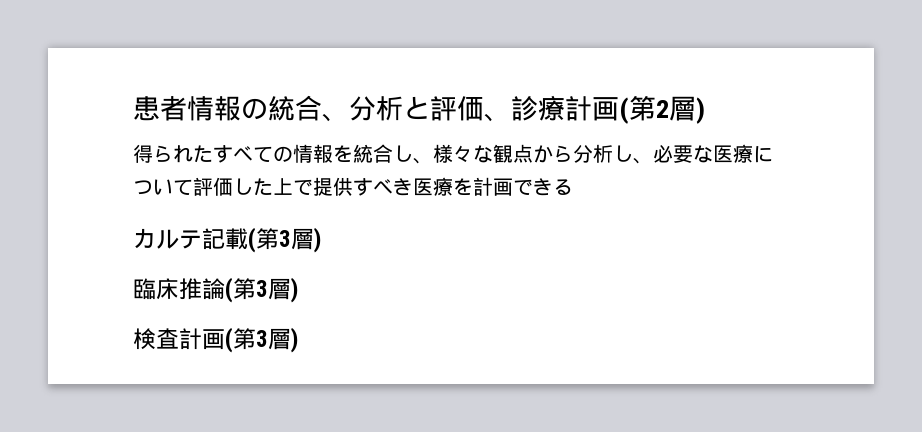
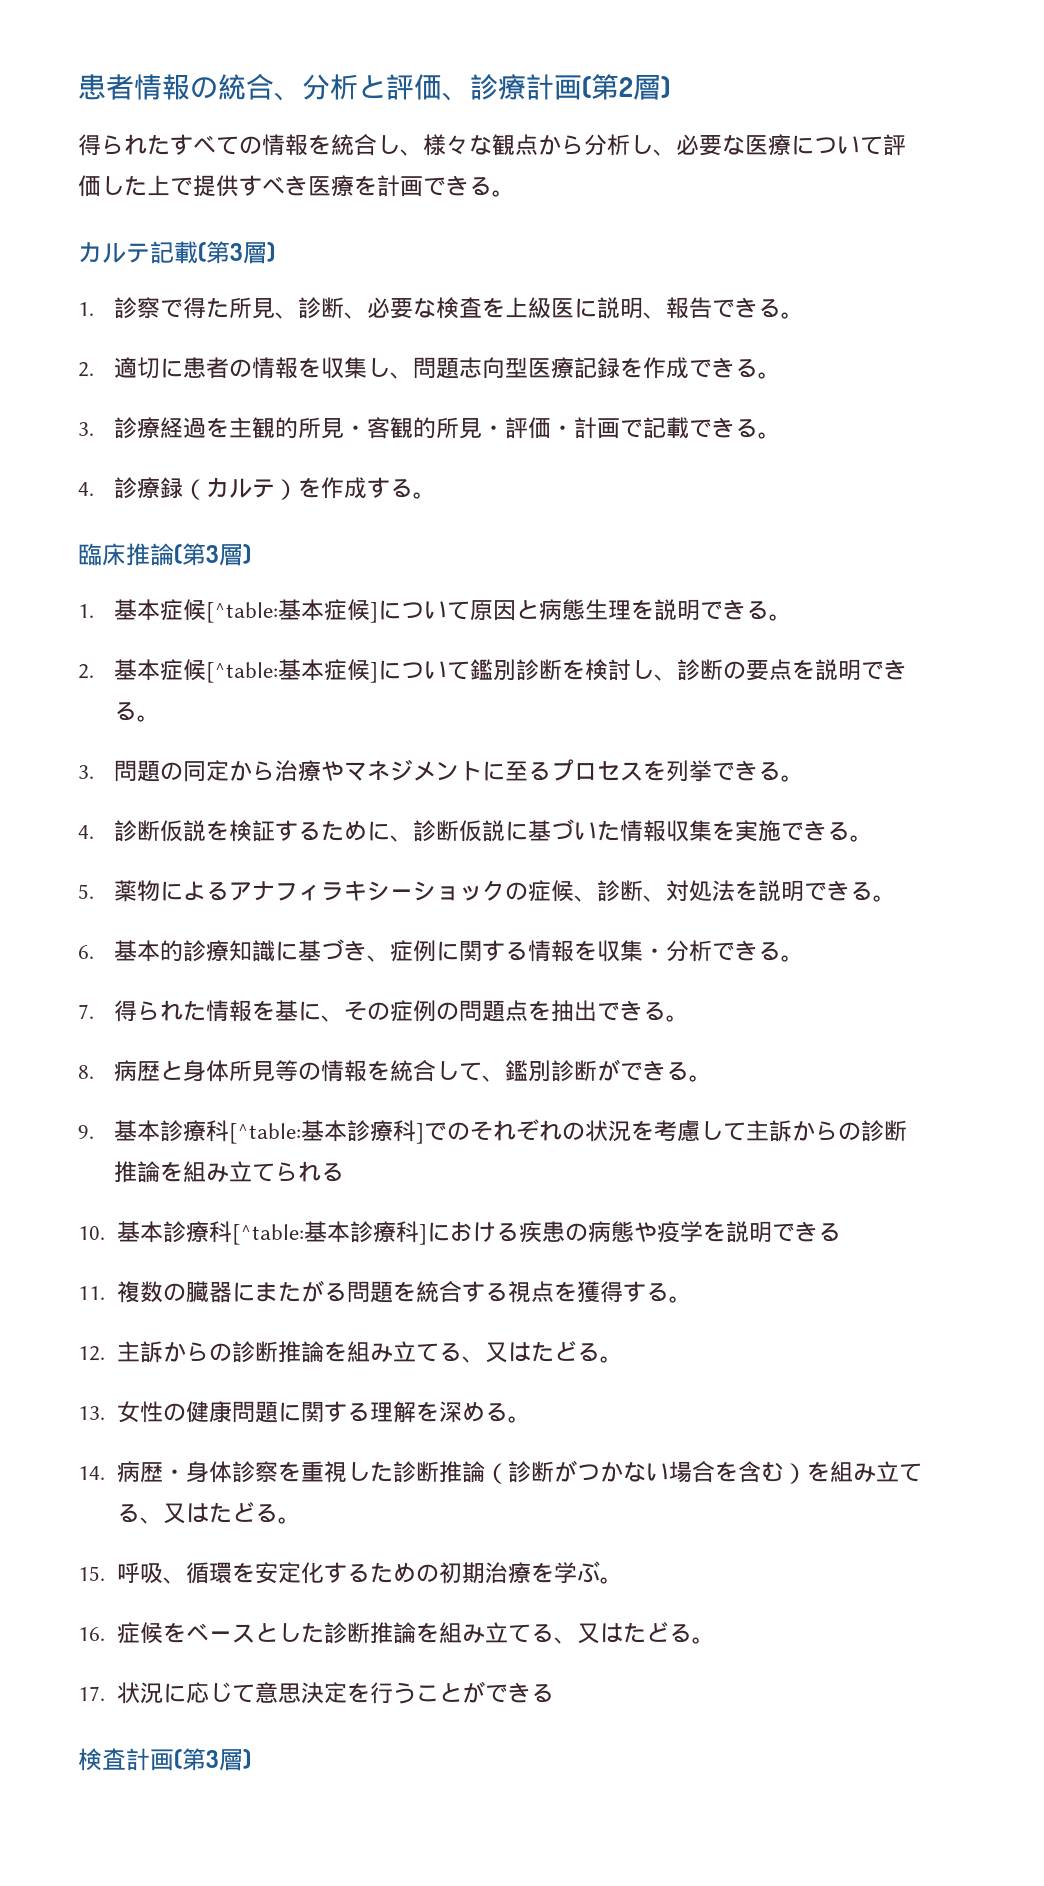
(573, 187) none -> [492,190,515,197] 。
(321, 240) none -> [78,297,805,319] [78,357,782,379] [78,417,782,439] [78,477,437,500] // 1.診察で得た所見、診断、必要な検査を上級医に説明、報告できる。 // 2.適切に患者の情報を収集し、問題志向型医療記録を作成できる。 // 3.診療経過を主観的所見・客観的所見・評価・計画で記載できる。 // 4.診療録（カルテ）を作成する。
(298, 290) none -> [78,599,793,623] [78,659,908,683] [114,701,161,722] [78,759,805,782] [78,819,874,842] [78,880,897,902] [78,939,805,962] [78,1000,690,1022] [78,1059,713,1082] [78,1119,908,1144] [114,1161,345,1183] [78,1221,841,1245] [78,1280,692,1303] [78,1341,623,1363] [78,1401,531,1423] [78,1460,922,1484] [116,1502,301,1524] [78,1561,623,1584] [78,1622,715,1644] [78,1681,554,1704] // 1.基本症候[^table:基本症候]について原因と病態生理を説明できる。 // 2.基本症候[^table:基本症候]について鑑別診断を検討し、診断の要点を説明できる。 // 3.問題の同定から治療やマネジメントに至るプロセスを列挙できる。 // 4.診断仮説を検証するために、診断仮説に基づいた情報収集を実施できる。 // 5.薬物によるアナフィラキシーショックの症候、診断、対処法を説明できる。 // 6.基本的診療知識に基づき、症例に関する情報を収集・分析できる。 // 7.得られた情報を基に、その症例の問題点を抽出できる。 // 8.病歴と身体所見等の情報を統合して、鑑別診断ができる。 // 9.基本診療科[^table:基本診療科]でのそれぞれの状況を考慮して主訴からの診断推論を組み立てられる // 10.基本診療科[^table:基本診療科]における疾患の病態や疫学を説明できる // 11.複数の臓器にまたがる問題を統合する視点を獲得する。 // 12.主訴からの診断推論を組み立てる、又はたどる。 // 13.女性の健康問題に関する理解を深める。 // 14.病歴・身体診察を重視した診断推論（診断がつかない場合を含む）を組み立てる、又はたどる。 // 15.呼吸、循環を安定化するための初期治療を学ぶ。 // 16.症候をベースとした診断推論を組み立てる、又はたどる。 // 17.状況に応じて意思決定を行うことができる

